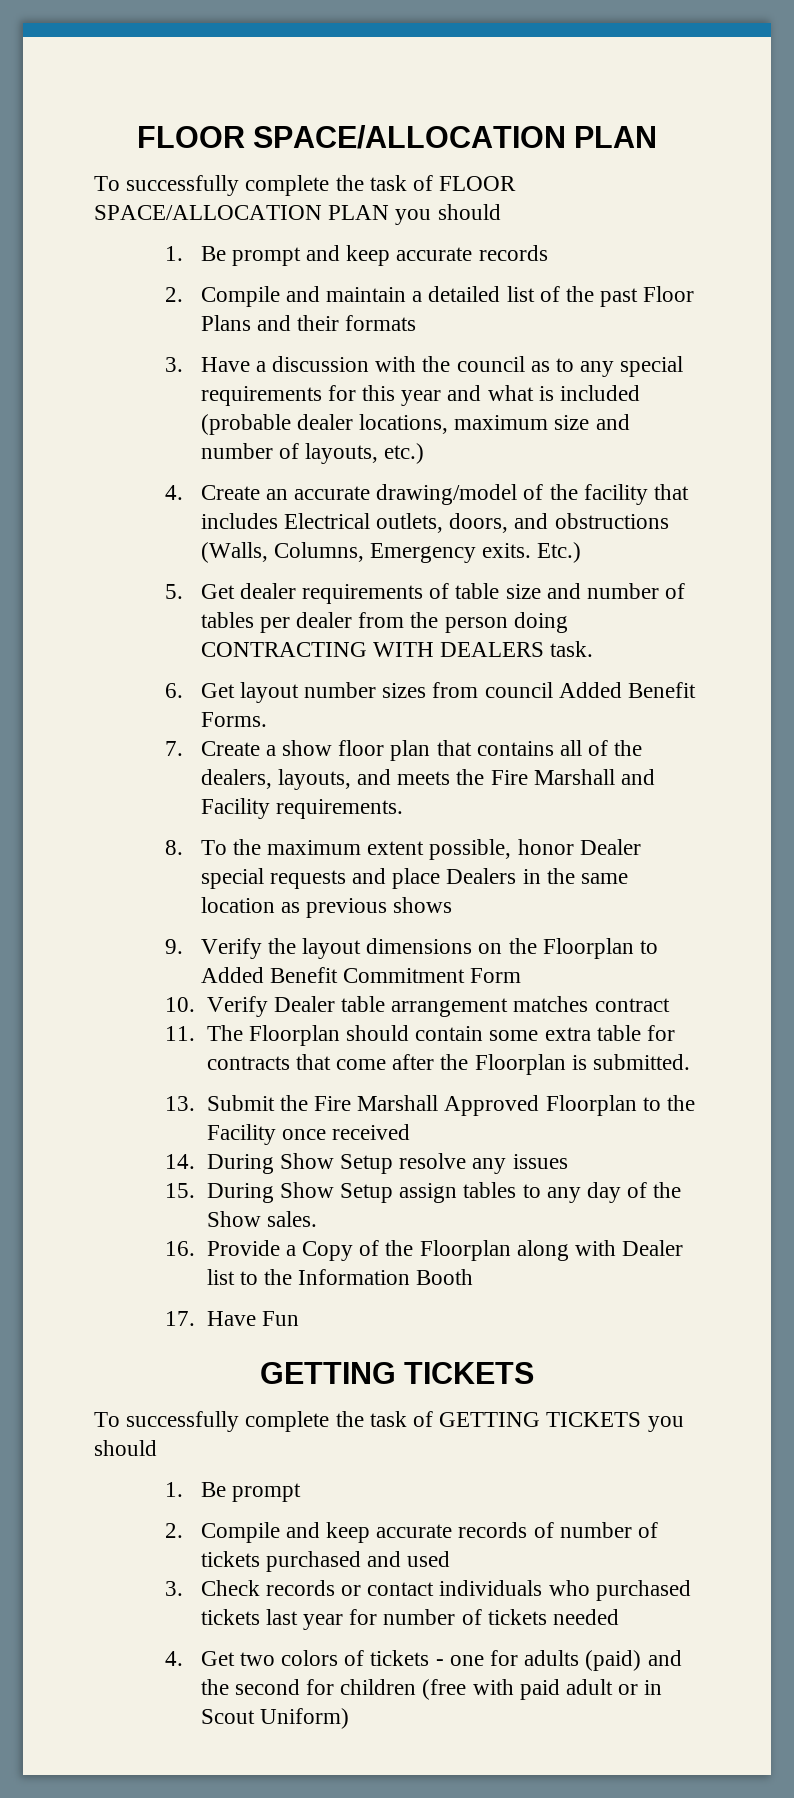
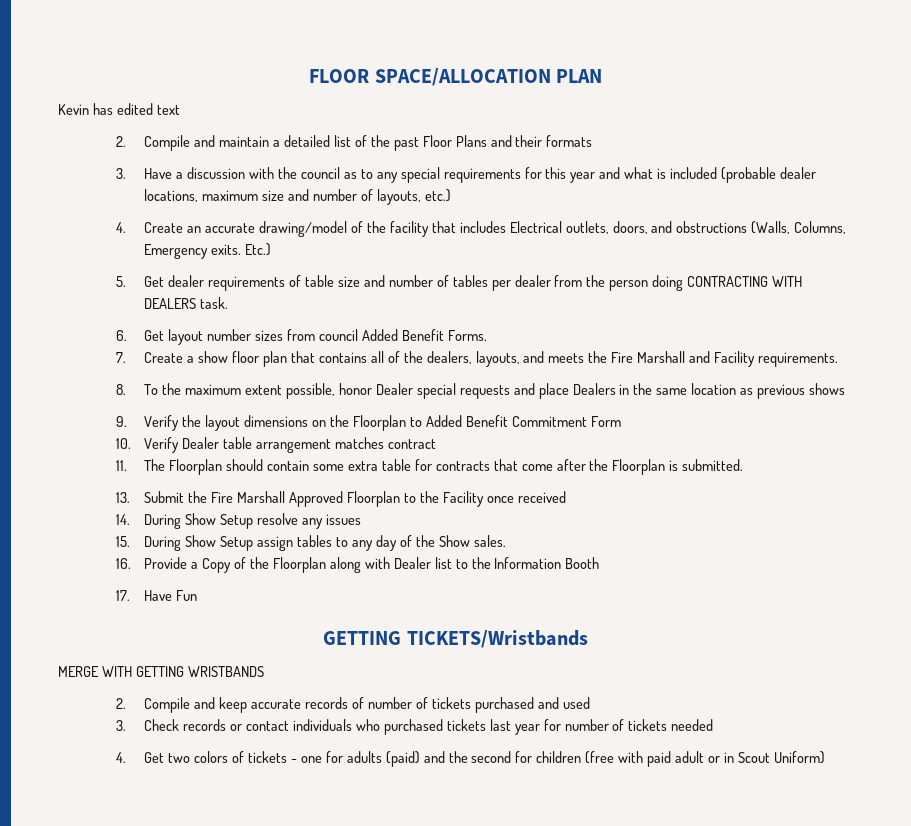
[94,175,517,196] [94,204,501,225] [165,245,548,266] To successfully complete the task of FLOOR SPACE/ALLOCATION PLAN you should // 1. Be prompt and keep accurate records -> [58,103,180,115] Kevin has edited text
[404,1362,535,1384] [94,1411,684,1432] [94,1440,157,1456] [165,1482,301,1502] TICKETS // To successfully complete the task of GETTING TICKETS you should // 1. Be prompt -> [406,630,588,648] [58,666,264,677] TICKETS/Wristbands // MERGE WITH GETTING WRISTBANDS

